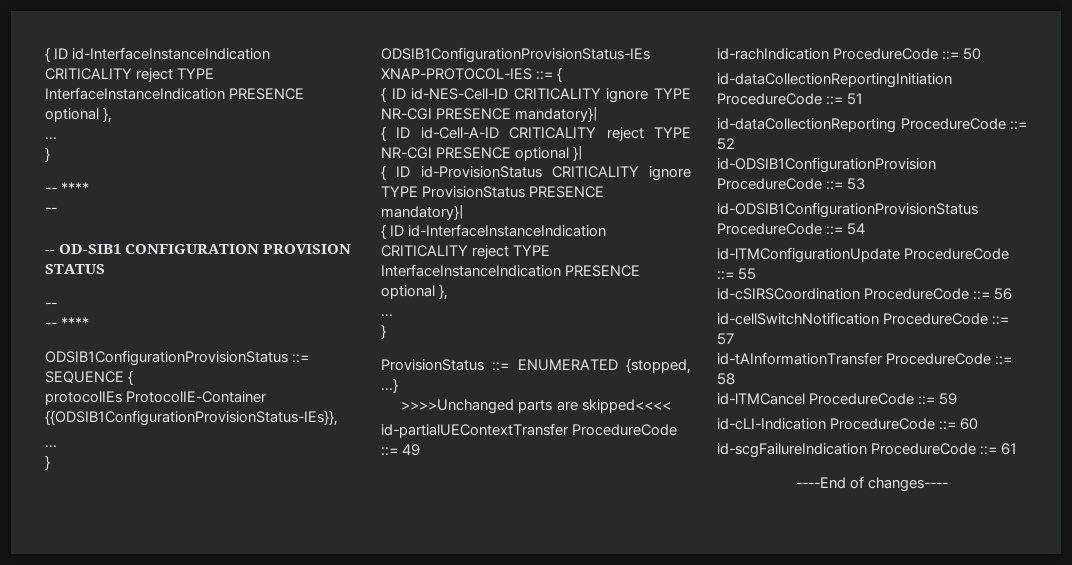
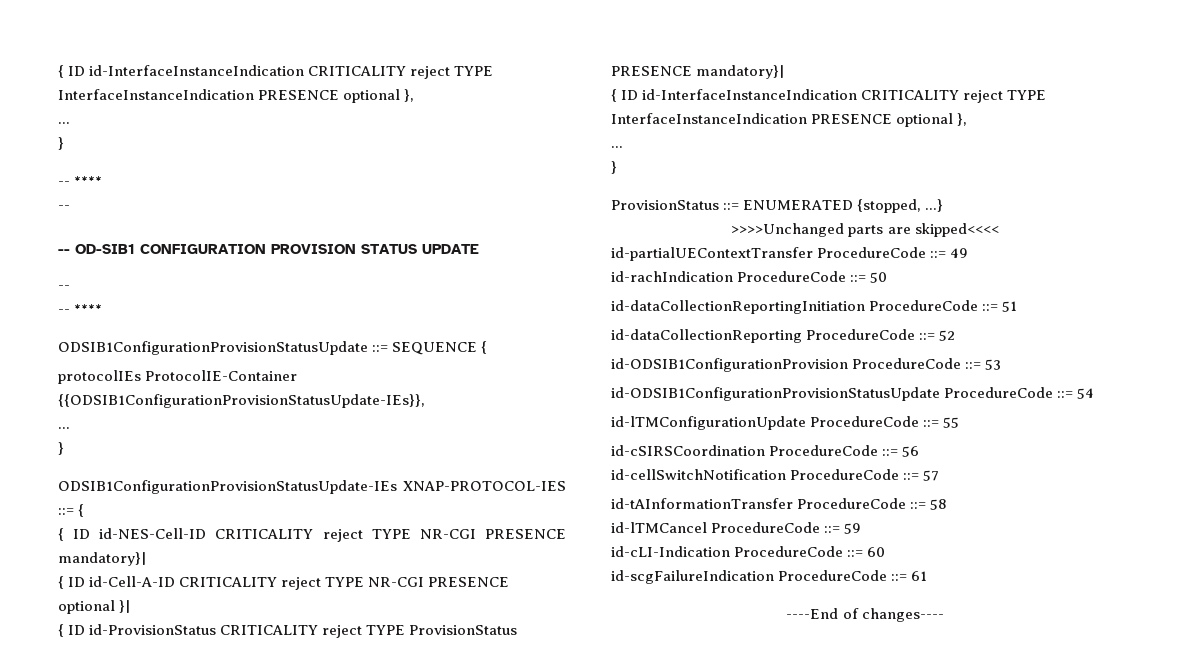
(105, 269) none -> [422,244,479,254] UPDATE
[45,350,288,366] ODSIB1ConfigurationProvisionStatus -> [58,341,368,355] ODSIB1ConfigurationProvisionStatusUpdate
[45,410,338,426] [45,445,57,448] [45,455,50,470] [381,47,650,63] {{ODSIB1ConfigurationProvisionStatus-IEs}}, // ... // } // ODSIB1ConfigurationProvisionStatus-IEs -> [58,394,425,408] [58,427,70,429] [58,442,64,455] [58,480,397,494] {{ODSIB1ConfigurationProvisionStatusUpdate-IEs}}, // ... // } // ODSIB1ConfigurationProvisionStatusUpdate-IEs
[606,88,649,103] ignore -> [322,529,363,542] reject
[649,166,691,181] ignore -> [322,625,363,638] reject
[717,202,978,218] id-ODSIB1ConfigurationProvisionStatus -> [611,387,940,401] id-ODSIB1ConfigurationProvisionStatusUpdate

